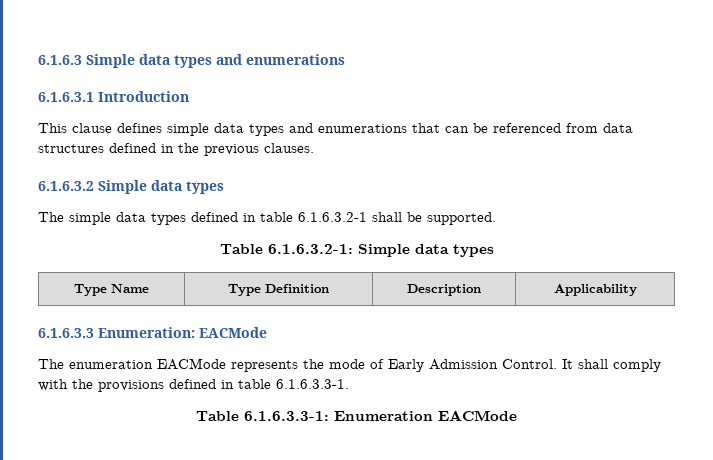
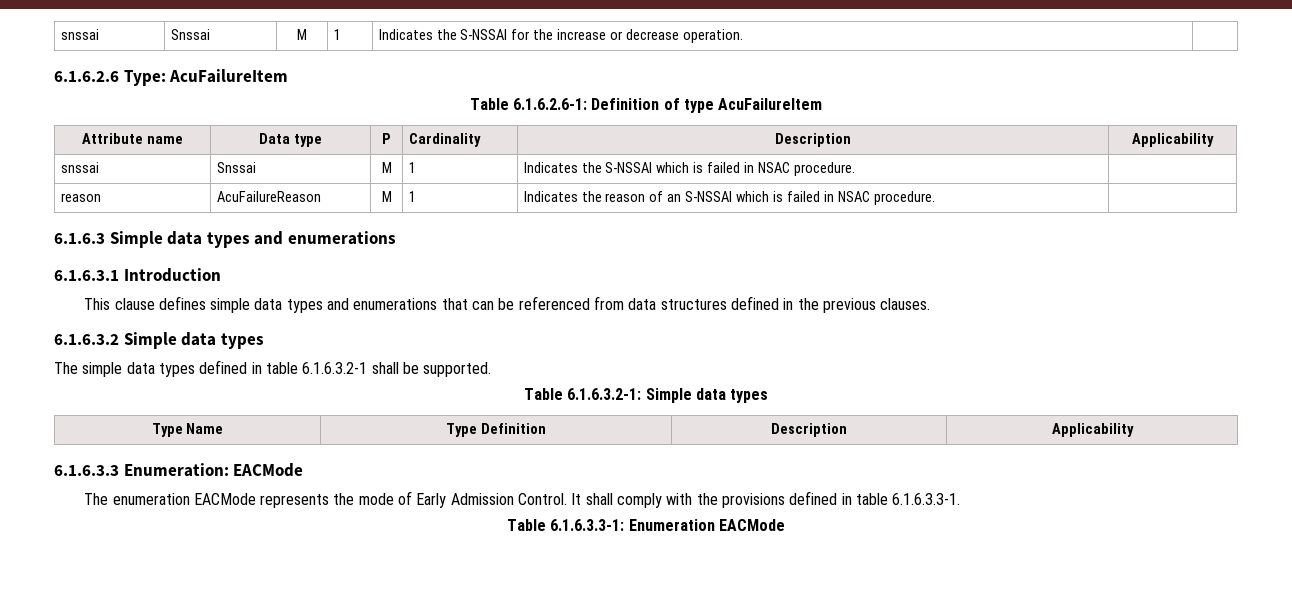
(38, 60) none -> [60,29,99,40] [170,29,210,40] [297,29,307,40] [333,29,341,40] [378,29,743,43] [54,69,289,86] [469,98,823,113] [82,133,183,144] [259,133,322,147] [382,133,391,144] [408,133,481,147] [774,133,851,147] [1132,133,1214,147] [60,162,99,173] [216,162,256,173] [381,162,392,173] [408,162,416,173] [523,162,855,176] [60,193,101,202] [216,191,321,202] [381,191,392,202] [408,191,416,202] [523,191,935,205] snssai | Snssai | M | 1 | Indicates the S-NSSAI for the increase or decrease operation. | // 6.1.6.2.6 Type: AcuFailureItem // Table 6.1.6.2.6-1: Definition of type AcuFailureItem // Attribute name | Data type | P | Cardinality | Description | Applicability // snssai | Snssai | M | 1 | Indicates the S-NSSAI which is failed in NSAC procedure. | // reason | AcuFailureReason | M | 1 | Indicates the reason of an S-NSSAI which is failed in NSAC procedure. | //

